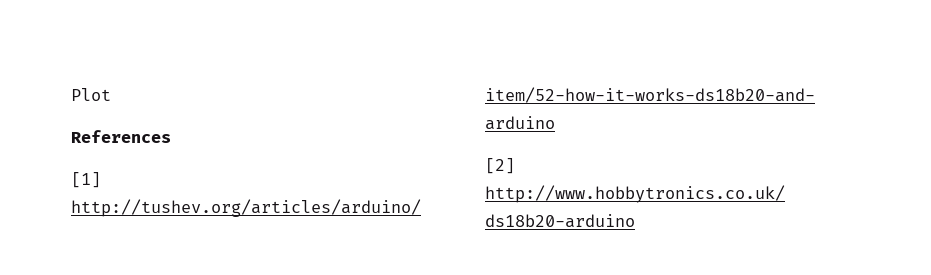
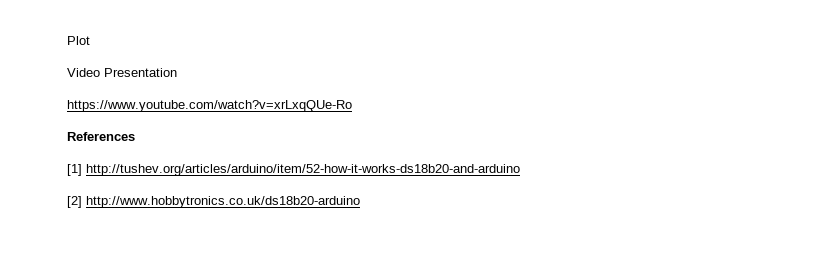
(111, 94) none -> [67,68,177,77] [67,100,352,112] // Video Presentation // https://www.youtube.com/watch?v=xrLxqQUe-Ro

